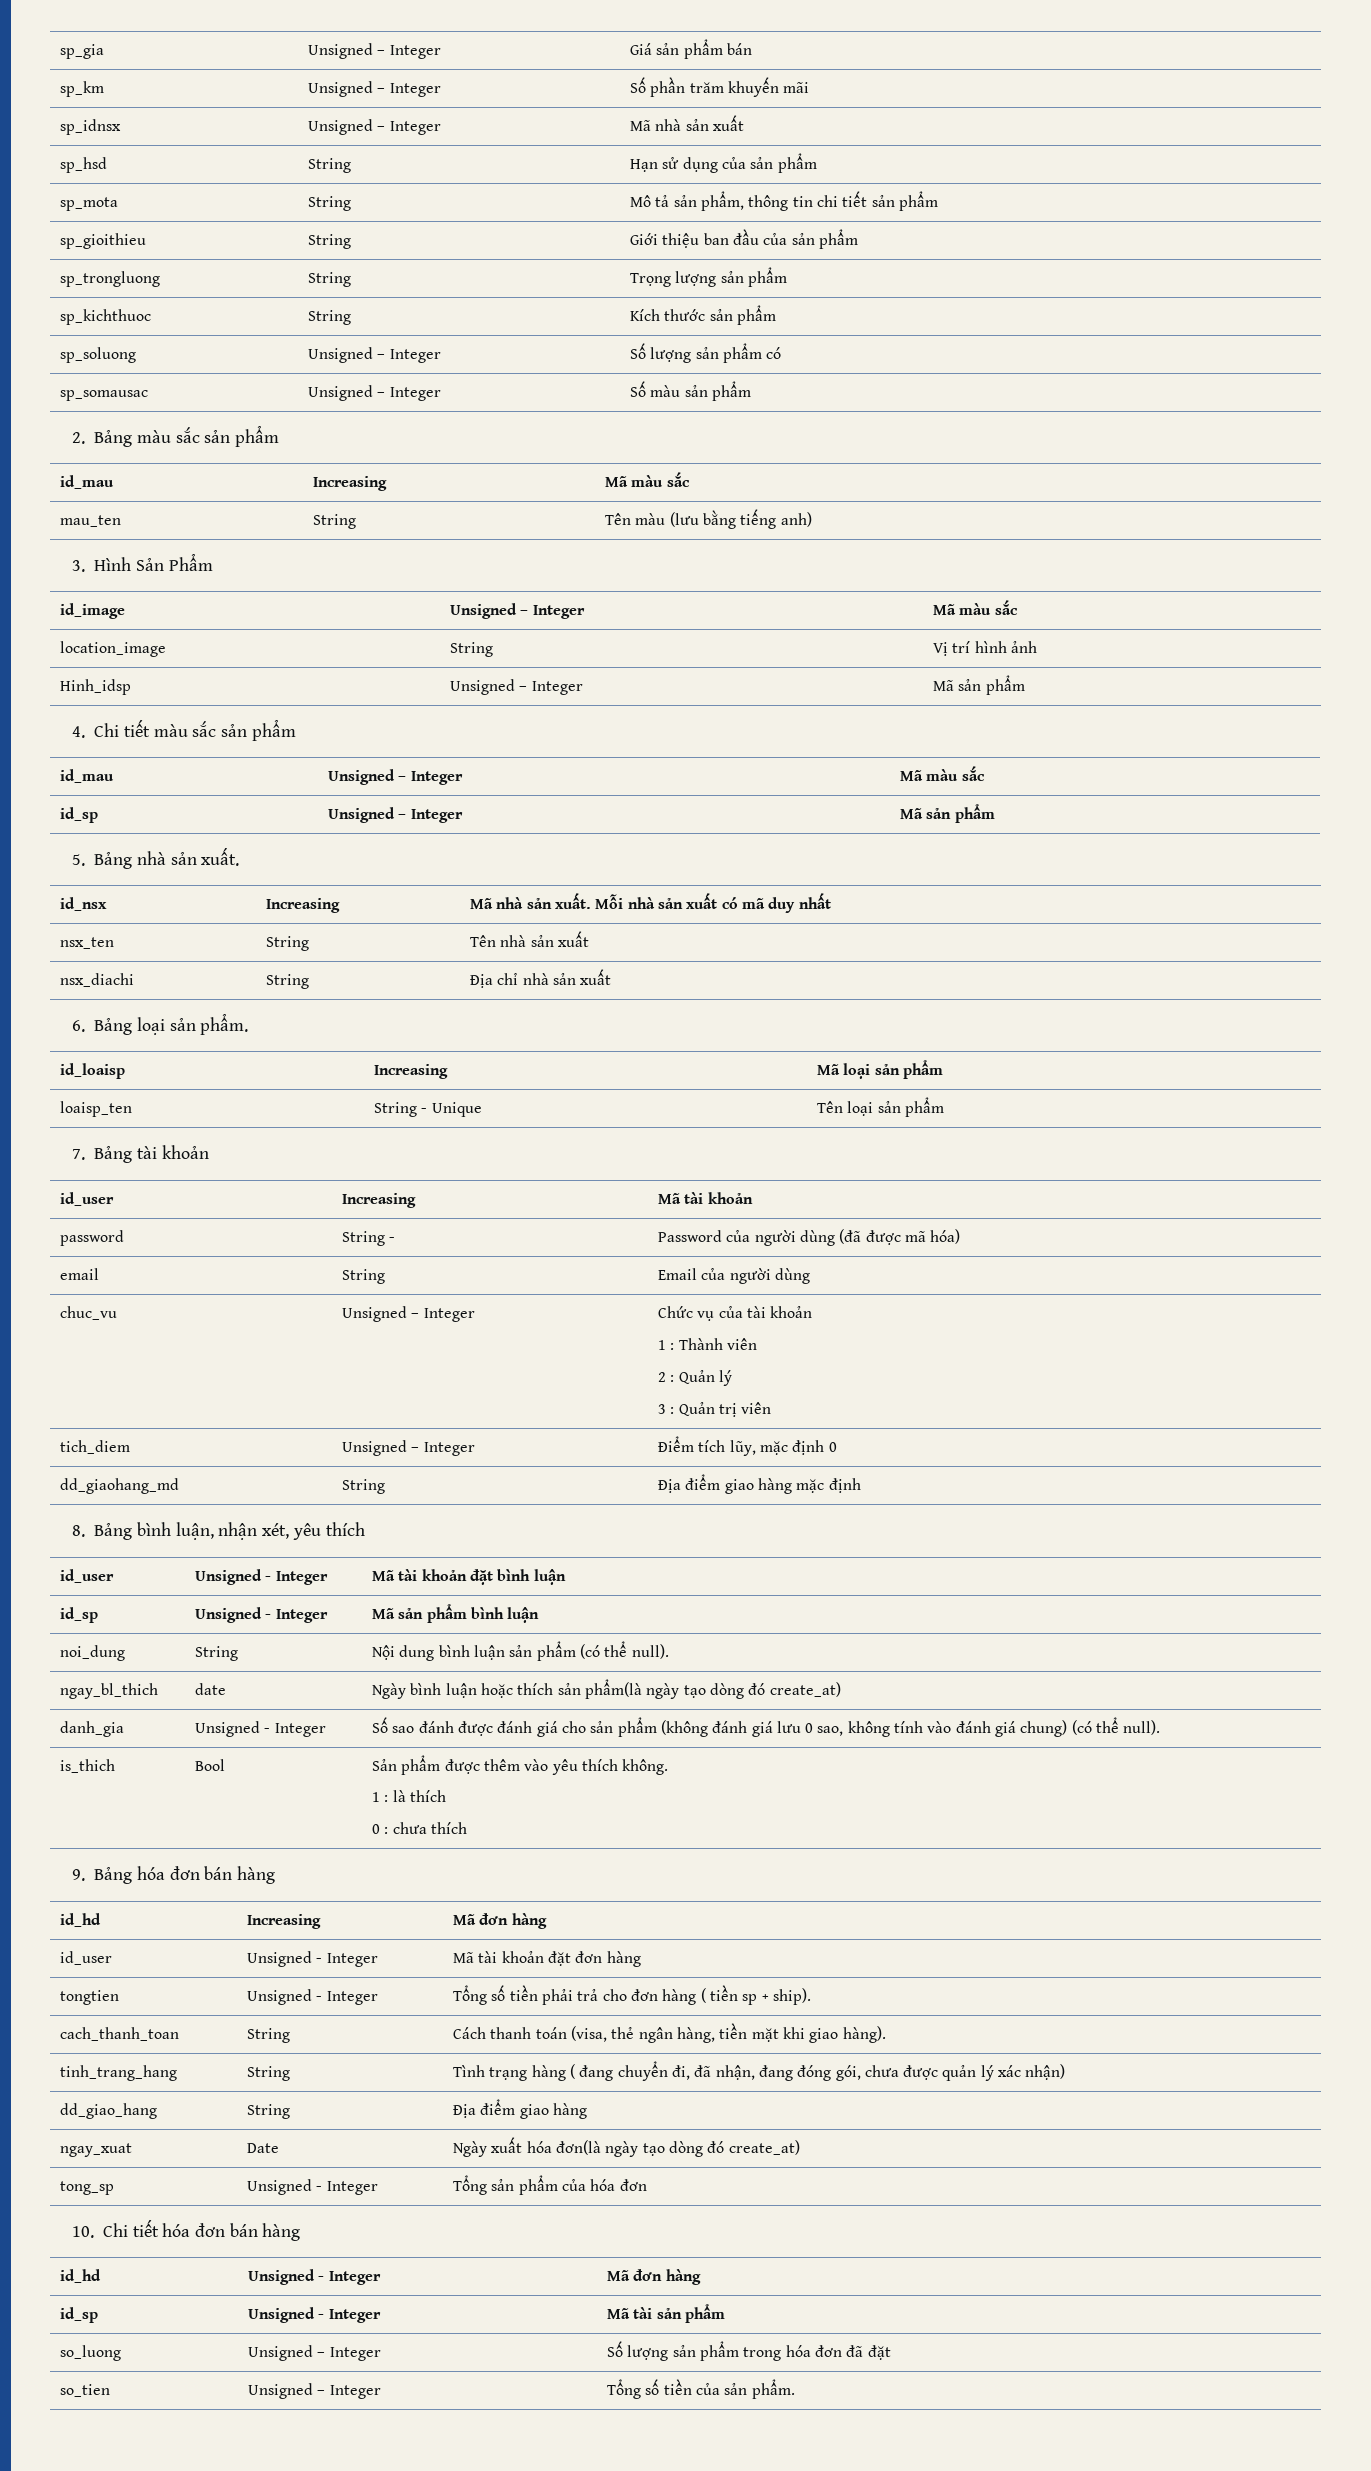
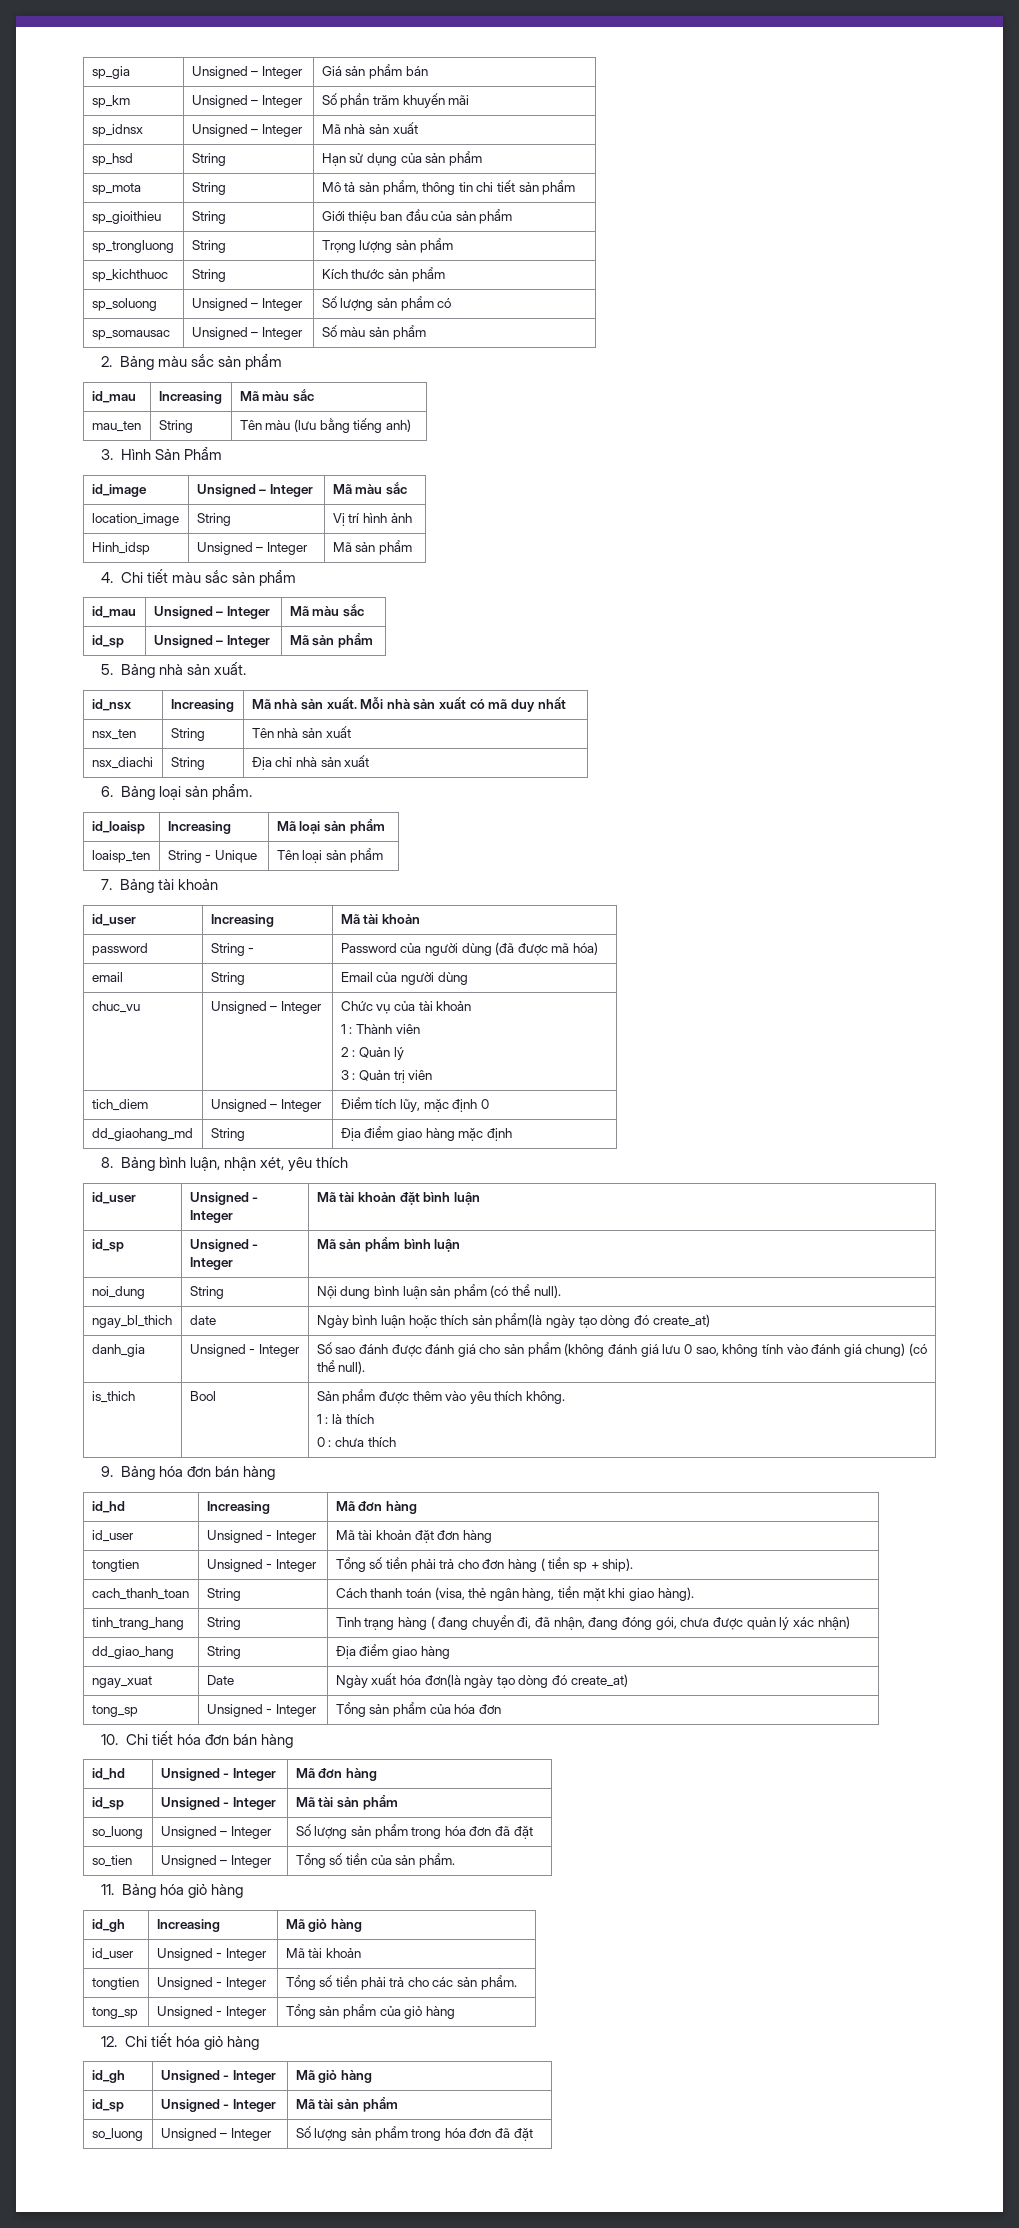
(795, 2389) none -> [101,1884,243,1898] [91,1919,125,1932] [156,1919,220,1932] [285,1919,362,1932] [91,1948,134,1960] [156,1948,267,1961] [285,1948,361,1958] [91,1977,139,1990] [156,1977,267,1990] [285,1975,517,1990] [91,2007,138,2019] [156,2006,267,2019] [285,2004,455,2019] [101,2033,260,2050] [91,2070,125,2083] [160,2070,276,2083] [295,2070,372,2083] [91,2099,124,2112] [160,2099,276,2112] [295,2097,398,2112] [91,2128,143,2141] [160,2128,272,2141] [295,2126,533,2141] // 11. Bảng hóa giỏ hàng // id_gh | Increasing | Mã giỏ hàng // id_user | Unsigned - Integer | Mã tài khoản // tongtien | Unsigned - Integer | Tổng số tiền phải trả cho các sản phẩm. // tong_sp | Unsigned - Integer | Tổng sản phẩm của giỏ hàng // 12. Chi tiết hóa giỏ hàng // id_gh | Unsigned - Integer | Mã giỏ hàng // id_sp | Unsigned - Integer | Mã tài sản phẩm // so_luong | Unsigned – Integer | Số lượng sản phẩm trong hóa đơn đã đặt

